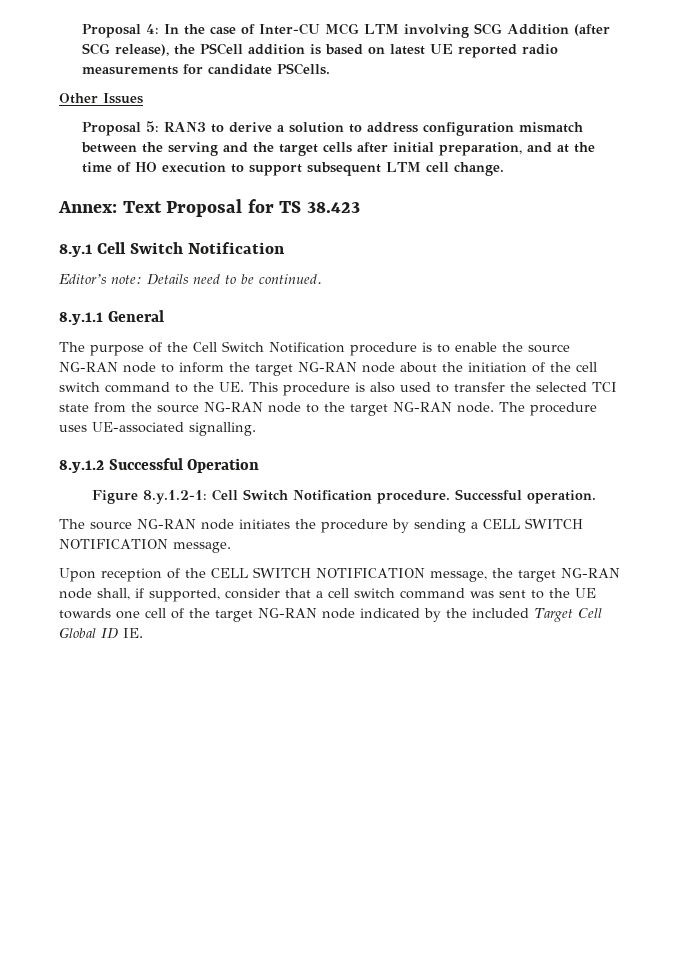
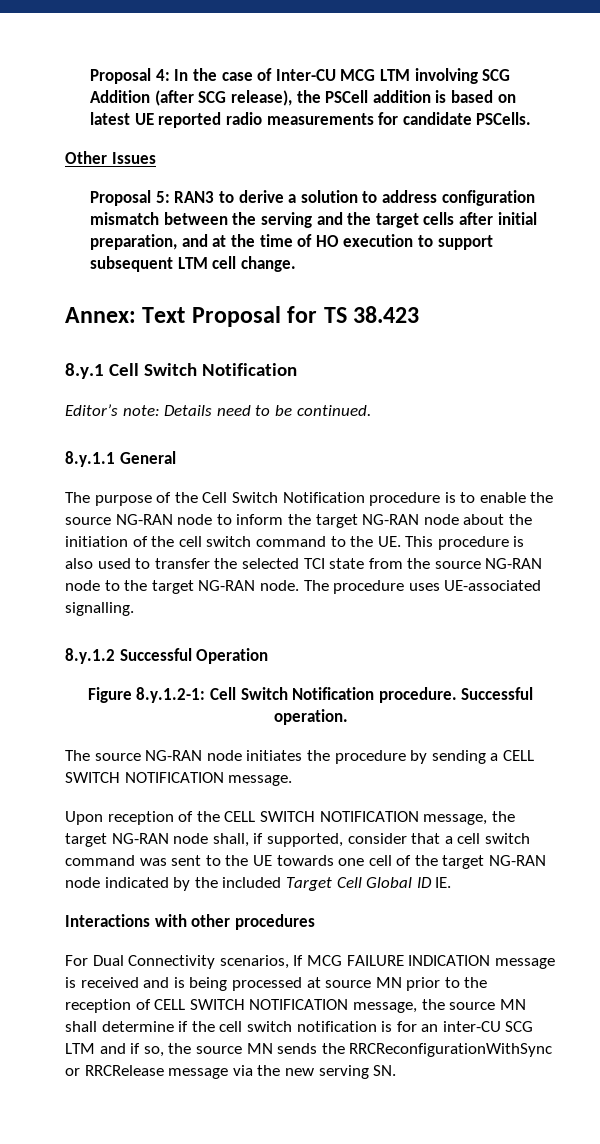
(143, 633) none -> [65,914,315,930] [65,955,555,969] [65,977,488,991] [65,999,526,1013] [65,1021,534,1032] [65,1043,553,1057] [65,1065,397,1079] // Interactions with other procedures // For Dual Connectivity scenarios, If MCG FAILURE INDICATION message is received and is being processed at source MN prior to the reception of CELL SWITCH NOTIFICATION message, the source MN shall determine if the cell switch notification is for an inter-CU SCG LTM and if so, the source MN sends the RRCReconfigurationWithSync or RRCRelease message via the new serving SN.

